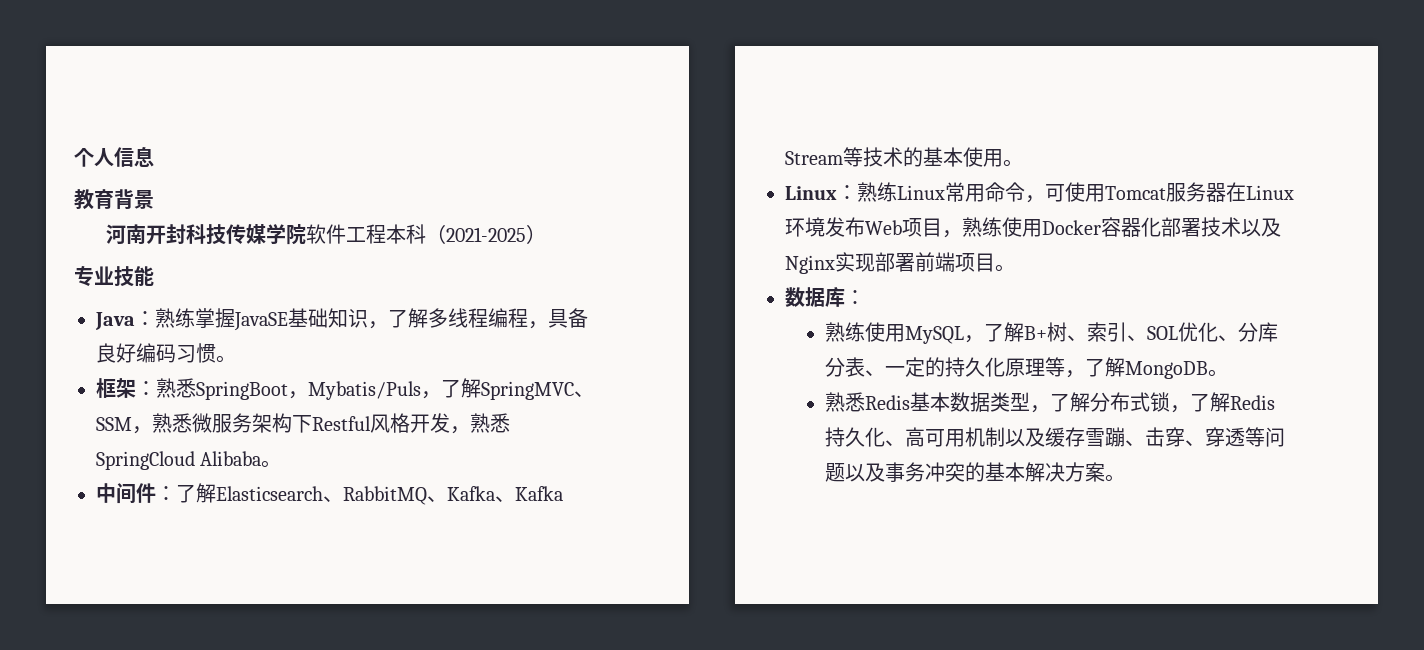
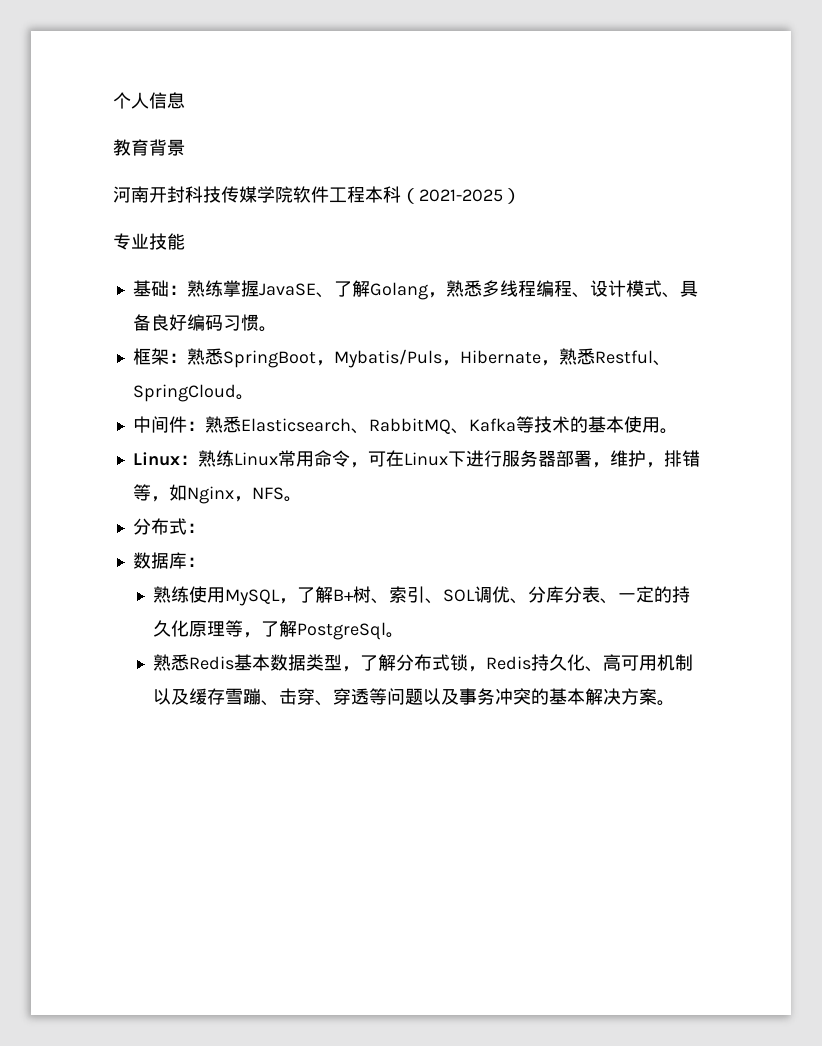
[95,312,135,330] Java -> [132,280,169,297] 基础
[288,308,548,329] 基础知识，了解多线程编程， -> [315,280,680,300] 、了解Golang，熟悉多线程编程、设计模式、
[441,378,594,400] [96,413,510,434] [96,451,262,470] 了解SpringMVC、SSM，熟悉微服务架构下Restful风格开发，熟悉SpringCloud Alibaba -> [459,348,671,366] [132,384,236,402] Hibernate，熟悉Restful、SpringCloud
[176,483,216,503] 了解 -> [204,416,241,433] 熟悉
[495,486,563,502] [785,151,843,165] 、Kafka Stream -> (516, 425) none
[1065,182,1294,202] [785,217,1281,238] [785,252,1015,274] 使用Tomcat服务器在Linux环境发布Web项目，熟练使用Docker容器化部署技术以及Nginx实现部署前端项目。 -> [385,450,700,468] [132,484,302,504] [132,518,205,535] 在Linux下进行服务器部署，维护，排错等，如Nginx，NFS。 // 分布式：
[1177,322,1218,342] 优化 -> [474,586,511,603] 调优
[1124,361,1208,379] MongoDB -> [297,622,387,640] PostgreSql
[1189,392,1230,412] 了解 -> (487, 669) none

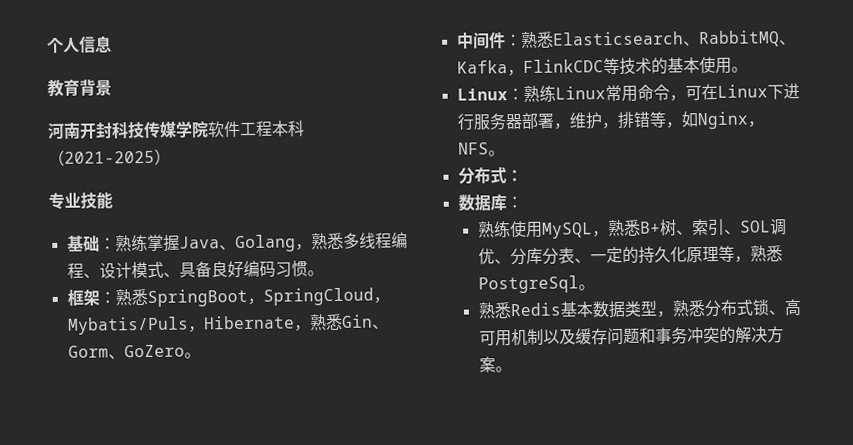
[258,280,370,298] JavaSE、了解 -> [178,236,236,251] Java、
(334, 363) none -> [262,287,390,306] SpringCloud，
[594,350,671,366] [132,384,236,402] Restful、SpringCloud -> [340,314,389,330] [67,344,185,360] Gin、Gorm、GoZero
(516, 425) none -> [506,59,604,77] ，FlinkCDC
[297,586,334,603] 了解 -> [606,219,641,237] 熟悉
[261,620,298,637] 了解 -> [749,245,783,262] 熟悉
[360,654,397,671] 了解 -> [671,300,706,317] 熟悉
[468,654,586,672] ，Redis持久化 -> (770, 307) none
[225,688,460,706] 雪蹦、击穿、穿透等问题以及 -> [606,327,656,346] 问题和
[549,688,586,705] 基本 -> (736, 335) none

